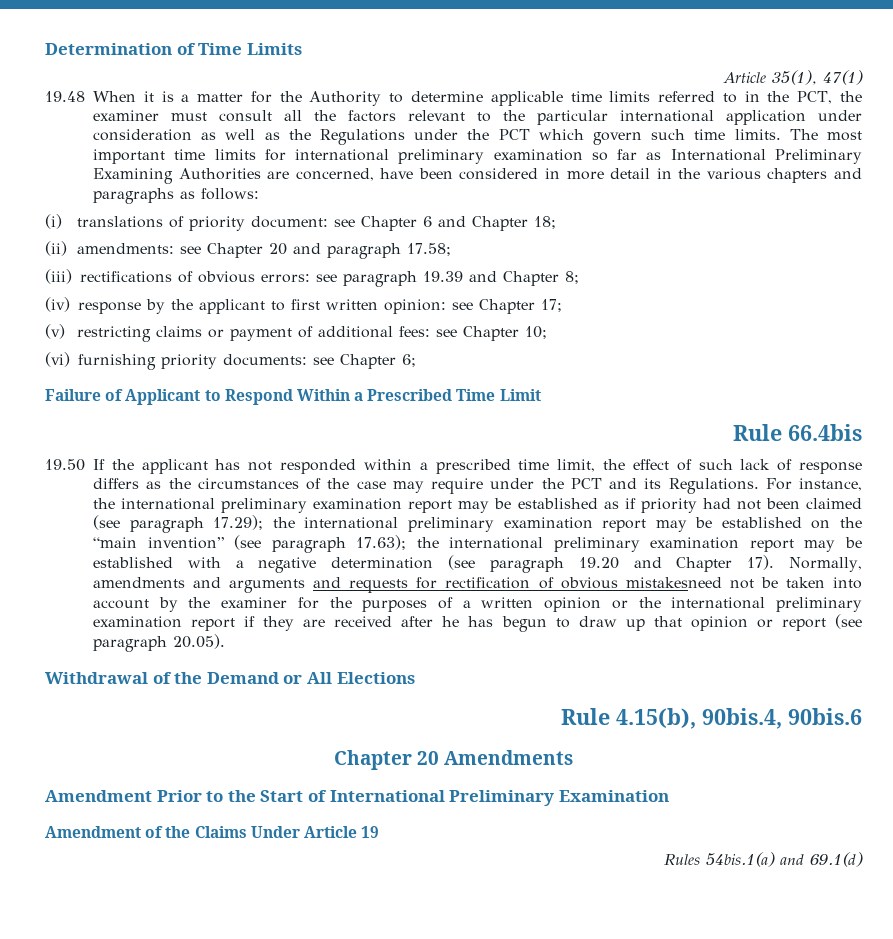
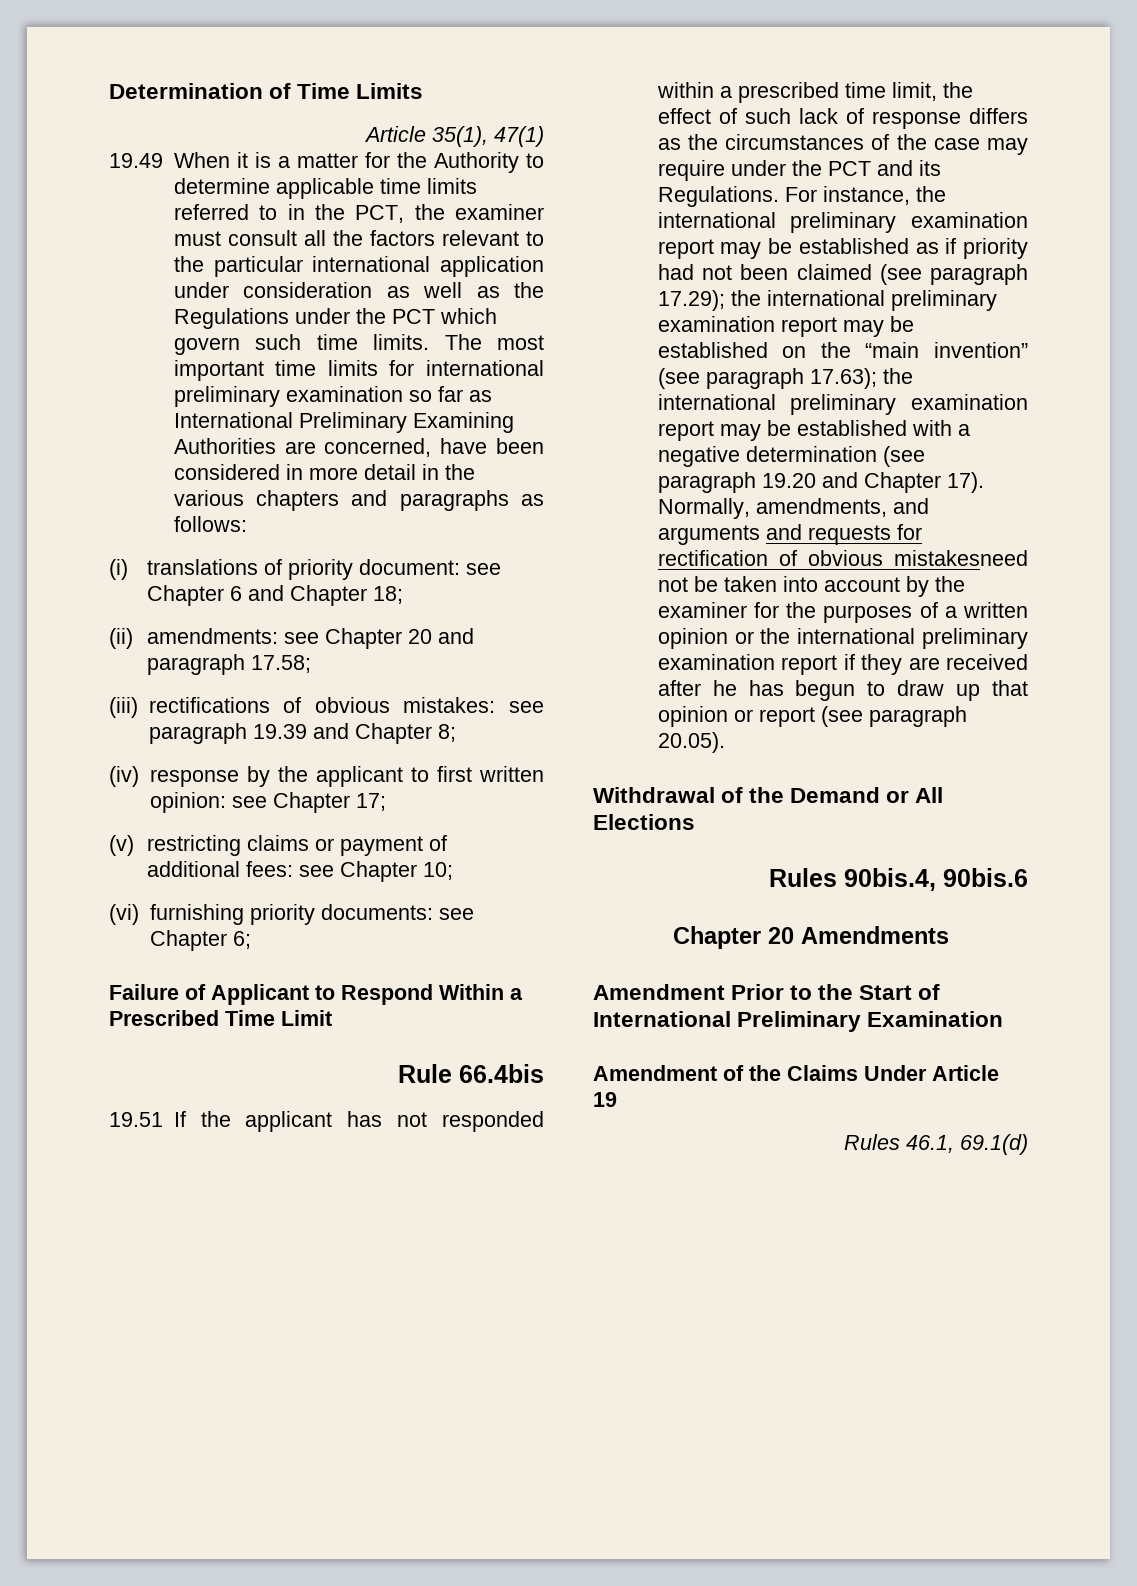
[45,91,85,102] 19.48 -> [109,153,163,168] 19.49
[261,274,310,283] errors: -> [403,697,496,713] mistakes:
[45,459,85,471] 19.50 -> [109,1112,163,1127] 19.51
[93,577,185,588] amendments -> [755,498,887,517] amendments,
[561,708,696,729] Rule 4.15(b), -> [769,868,837,887] Rules
[706,852,804,867] 54bis.1(a) and -> [906,1135,954,1153] 46.1,

